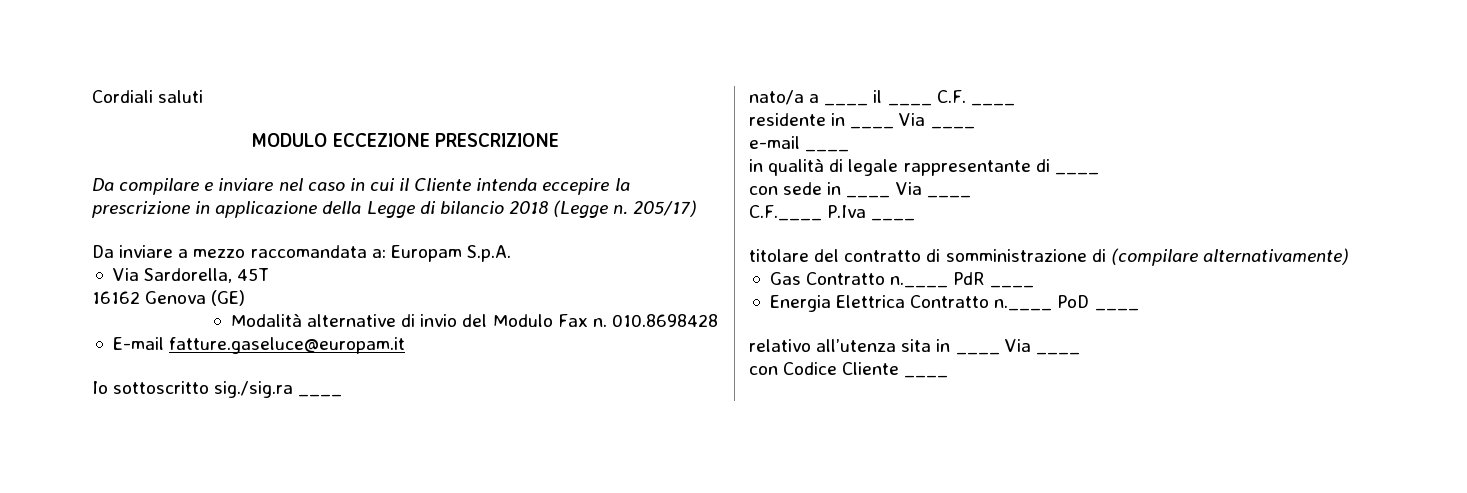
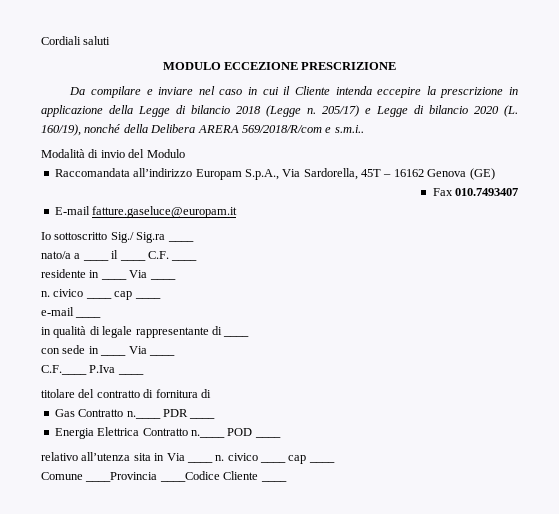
[92,245,511,262] // Da inviare a mezzo raccomandata a: Europam S.p.A. // -> [365,105,518,117] [41,124,364,136] [41,149,185,158] [54,168,279,180] e Legge di bilancio 2020 (L. 160/19), nonché della Delibera ARERA 569/2018/R/com e s.m.i.. // Modalità di invio del Modulo // Raccomandata all’indirizzo Europam S.p.A.,
(270, 274) // -> [383,174,392,177] –
[230,313,718,327] Modalità alternative di invio del Modulo Fax n. 010.8698428 -> [432,188,518,196] Fax 010.7493407
[214,381,294,398] sig./sig.ra -> [110,232,166,243] Sig./ Sig.ra
(975, 127) none -> [41,289,84,297] [85,291,161,300] // n. civico ____ cap ____
[945,248,1349,266] somministrazione di (compilare alternativamente) -> [155,389,211,398] fornitura di
[953,272,986,285] PdR -> [162,409,188,417] PDR
[1057,295,1090,308] PoD -> [227,428,253,436] POD
[955,352,1000,355] [1004,339,1031,352] [1035,352,1080,355] [749,362,838,375] ____ Via ____ // con Codice -> [166,453,185,461] [186,461,213,463] [215,453,258,461] [260,455,335,464] [41,471,220,482] Via ____ n. civico ____ cap ____ // Comune ____Provincia ____Codice

